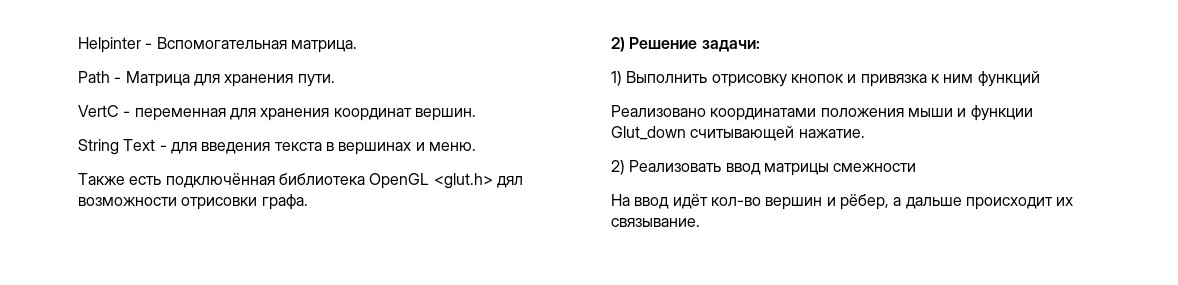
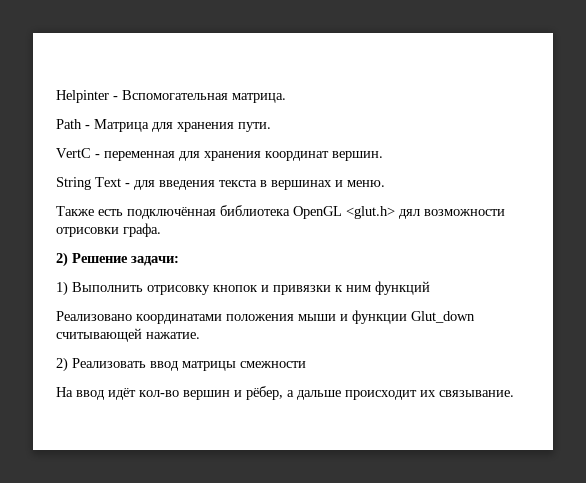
[860,74,927,87] привязка -> [273,285,331,295] привязки

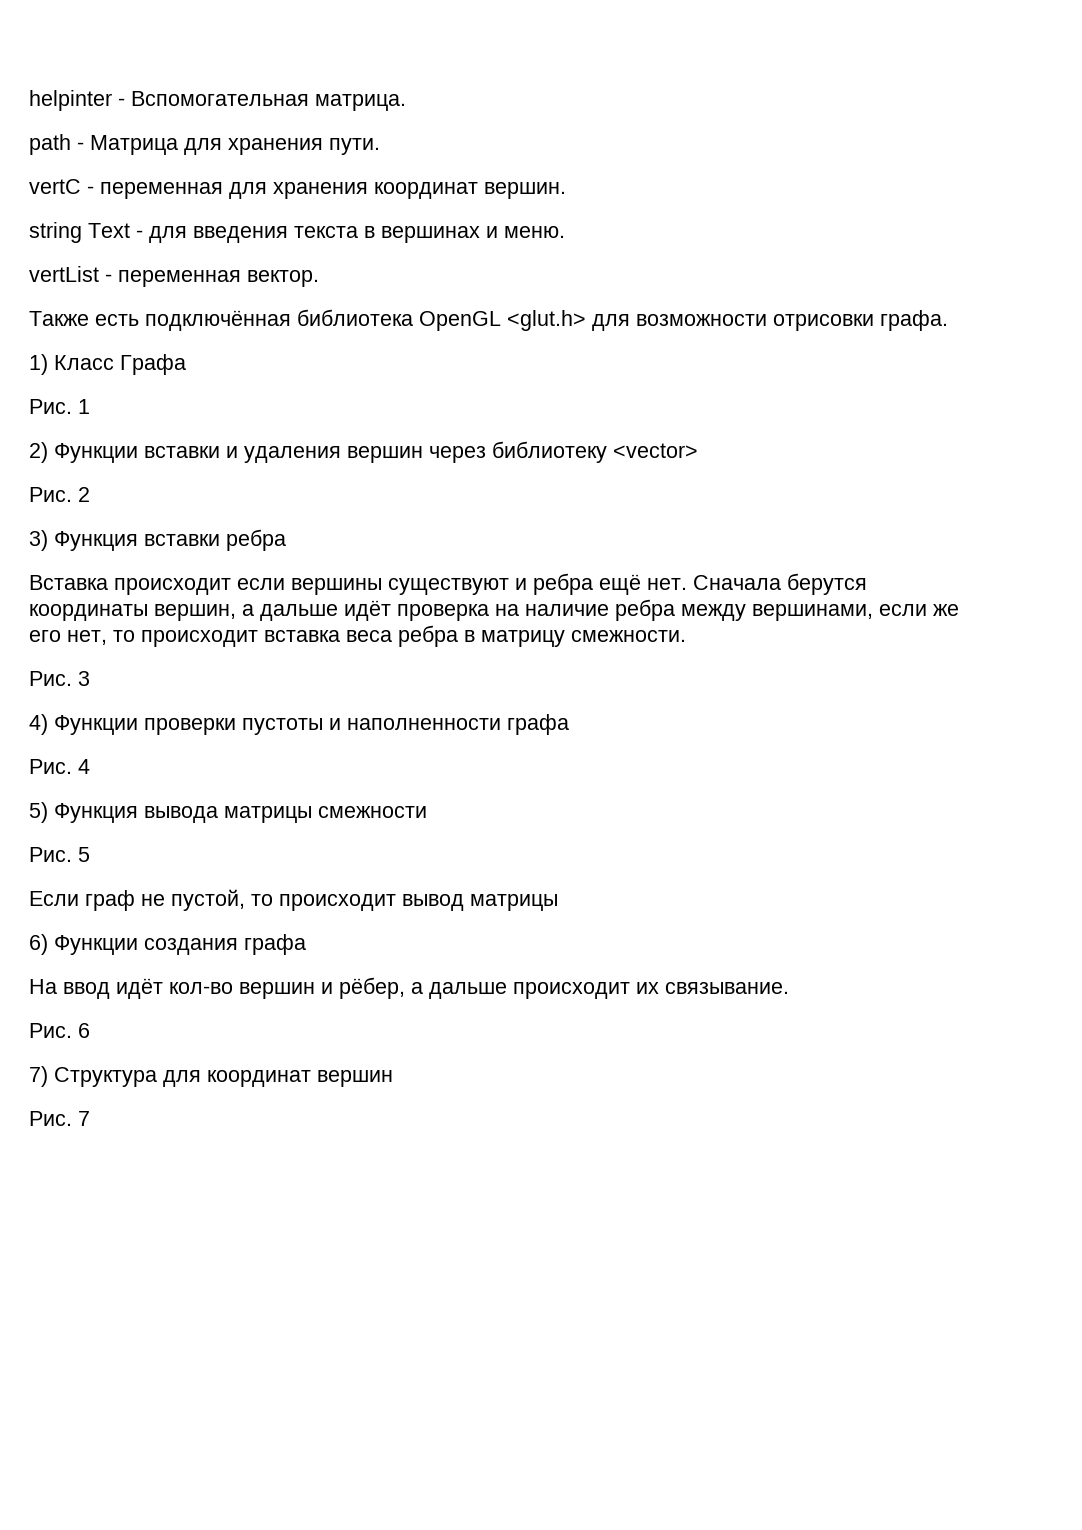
[56,90,109,103] Helpinter -> [29,90,112,111] helpinter
[56,119,82,129] Path -> [29,134,71,155] path
[56,148,91,158] VertC -> [29,179,81,194] vertC
[56,177,91,190] String -> [29,222,82,243] string
(385, 183) none -> [29,266,319,287] // vertList - переменная вектор.
[399,209,420,219] дял -> [592,314,630,331] для
[56,252,179,267] [56,281,430,296] [56,310,475,324] [56,328,200,342] [56,357,306,372] 2) Решение задачи: // 1) Выполнить отрисовку кнопок и привязки к ним функций // Реализовано координатами положения мыши и функции Glut_down считывающей нажатие. // 2) Реализовать ввод матрицы смежности -> [29,354,186,375] [29,399,90,414] [29,441,698,463] [29,487,90,502] [29,529,286,551] [29,573,867,595] [29,599,959,621] [29,625,686,647] [29,671,90,686] [29,714,569,735] [29,759,90,774] [29,802,427,823] [29,847,90,862] [29,889,558,911] [29,934,306,955] 1) Класс Графа // Рис. 1 // 2) Функции вставки и удаления вершин через библиотеку <vector> // Рис. 2 // 3) Функция вставки ребра // Вставка происходит если вершины существуют и ребра ещё нет. Сначала берутся координаты вершин, а дальше идёт проверка на наличие ребра между вершинами, если же его нет, то происходит вставка веса ребра в матрицу смежности. // Рис. 3 // 4) Функции проверки пустоты и наполненности графа // Рис. 4 // 5) Функция вывода матрицы смежности // Рис. 5 // Если граф не пустой, то происходит вывод матрицы // 6) Функции создания графа
(514, 393) none -> [29,1023,90,1038] [29,1066,393,1087] [29,1111,90,1126] // Рис. 6 // 7) Структура для координат вершин // Рис. 7

